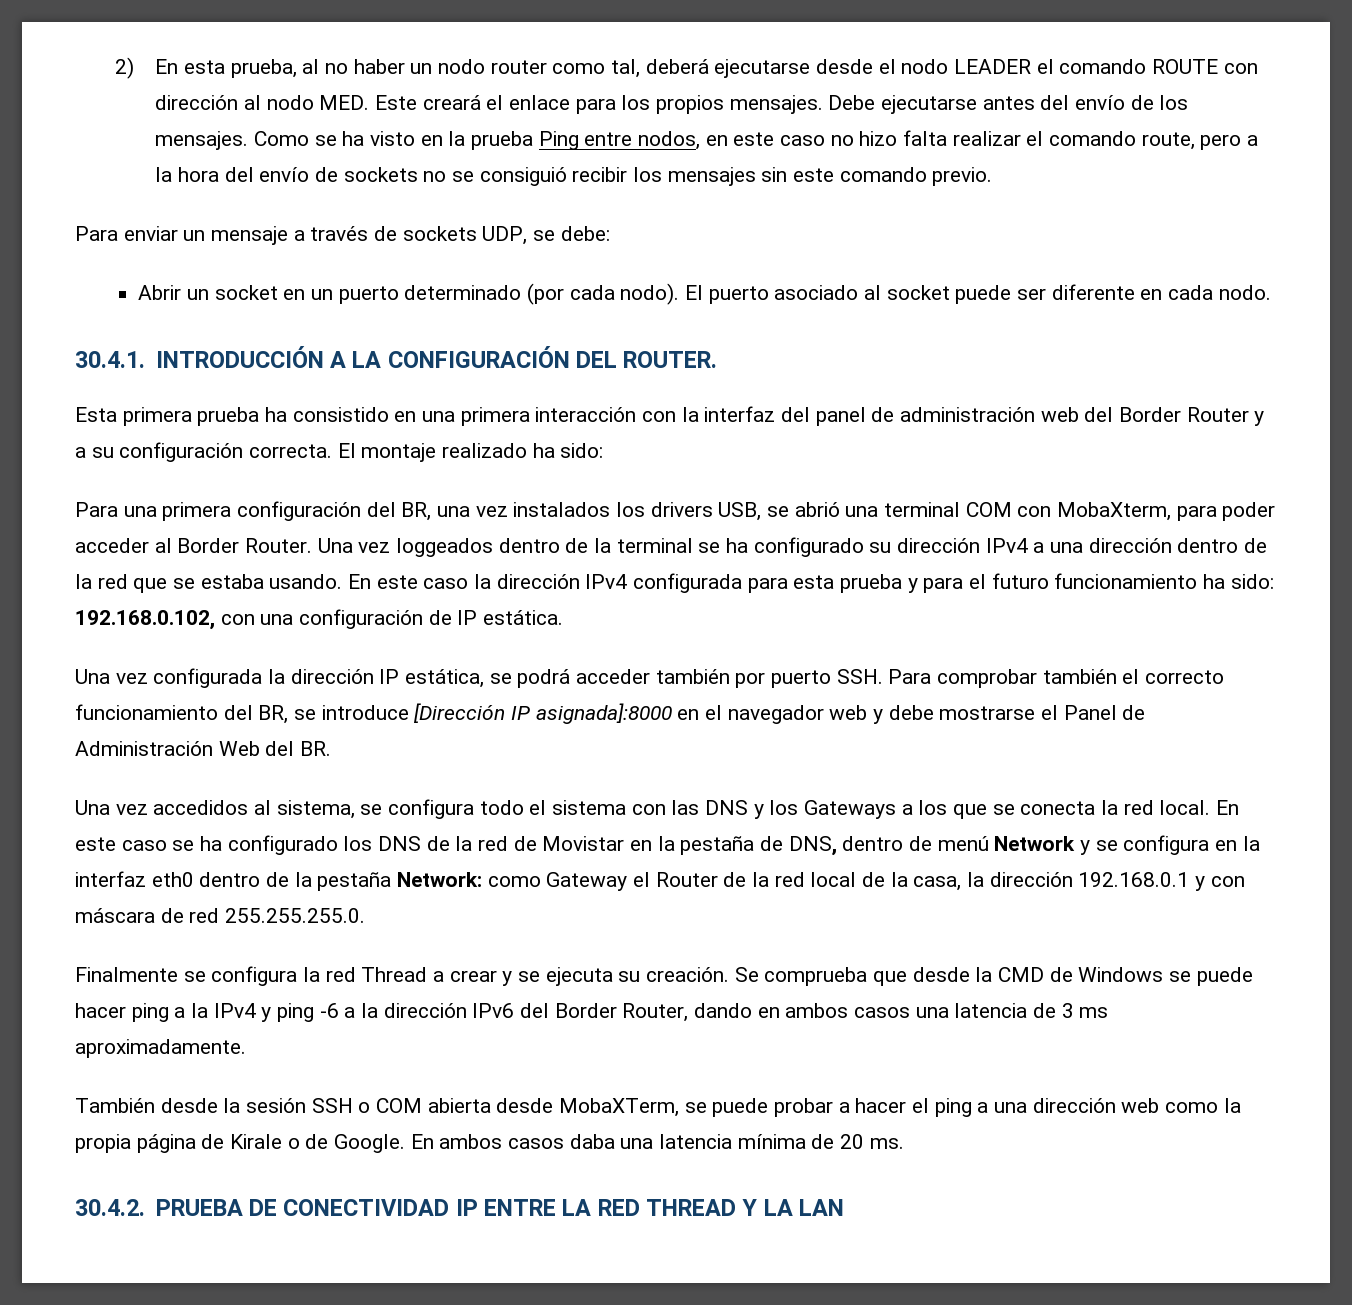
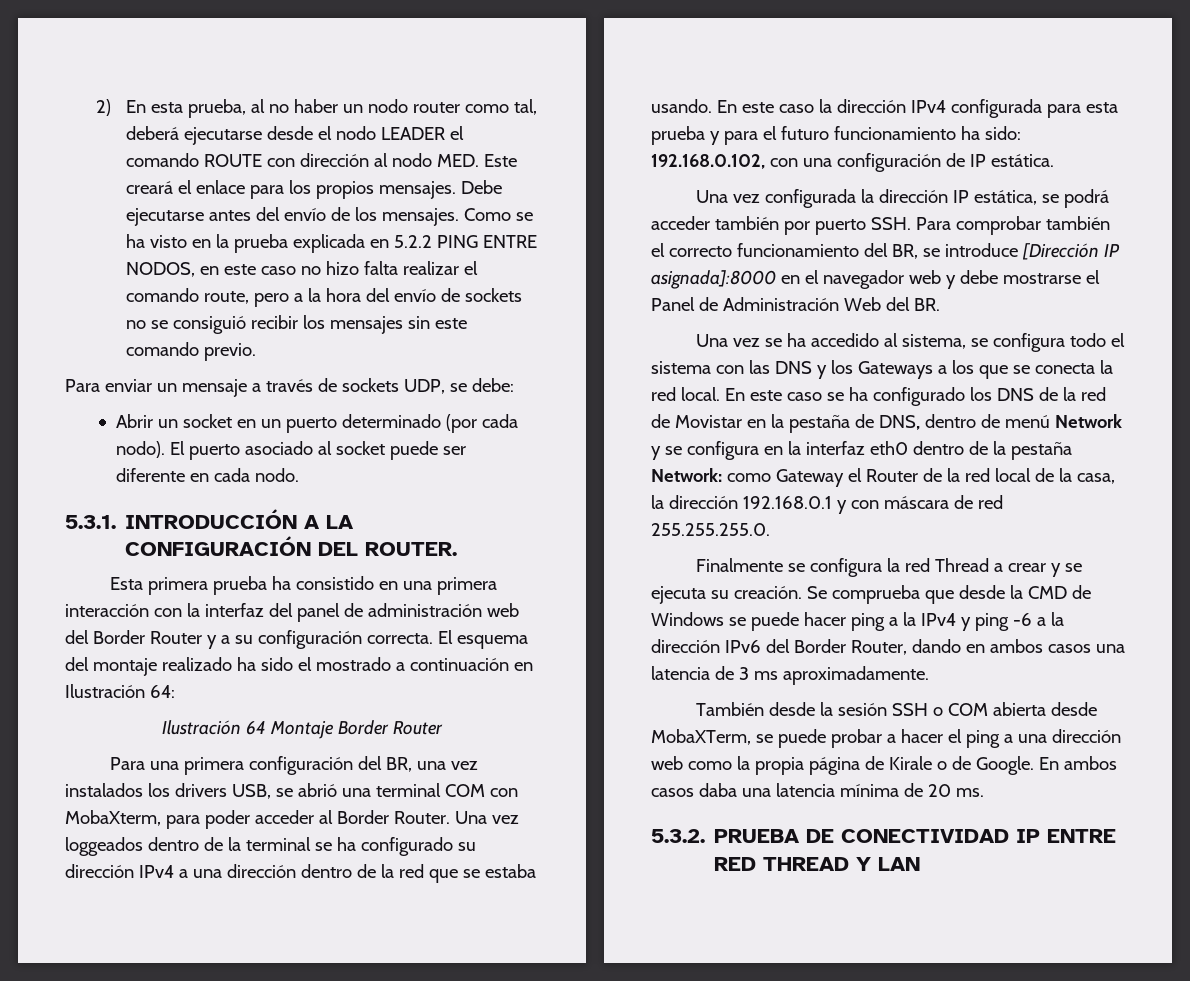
[538,131,701,150] Ping entre nodos, -> [293,234,538,253] [126,262,196,277] explicada en 5.2.2 PING ENTRE NODOS,
[75,351,145,368] 30.4.1. -> [65,515,116,529] 5.3.1.
(356, 450) none -> [456,635,528,649] [65,657,89,671] esquema del
[560,443,604,458] sido: -> [260,657,533,671] [65,684,175,698] [162,720,443,739] sido el mostrado a continuación en Ilustración 64: // Ilustración 64 Montaje Border Router
[153,800,249,815] accedidos -> [765,333,880,347] se ha accedido
[75,1199,145,1216] 30.4.2. -> [651,829,705,843] 5.3.2.
[562,1199,592,1216] LA -> (1117, 836) none
[763,1199,793,1216] LA -> (872, 864) none

